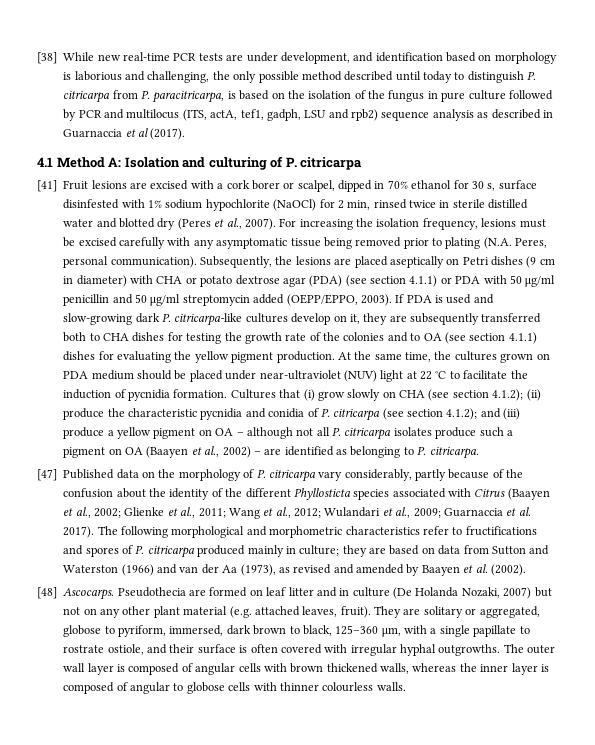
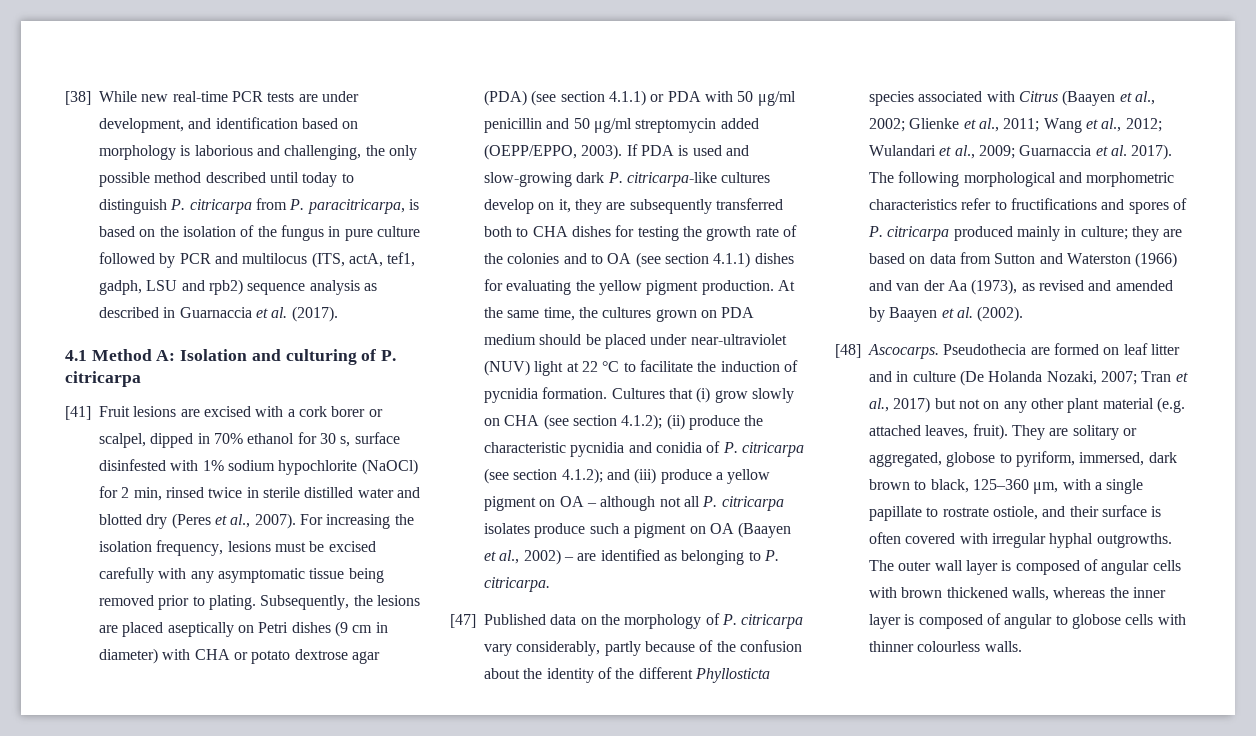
[138,128,148,137] al -> [271,307,288,318] al.
[445,237,548,249] [63,256,197,268] plating (N.A. Peres, personal communication). -> [208,595,256,610] plating.
[503,587,532,599] 2007) -> [1100,371,1188,385] [869,397,931,413] 2007; Tran et al., 2017)

